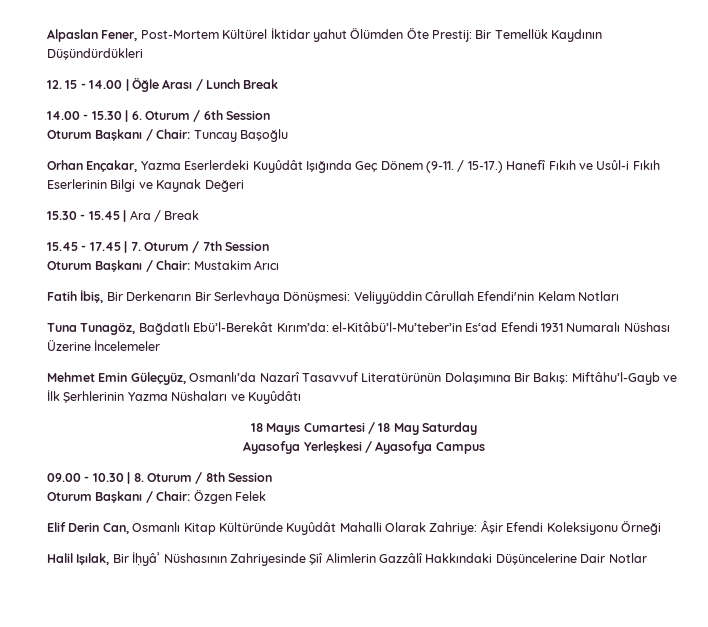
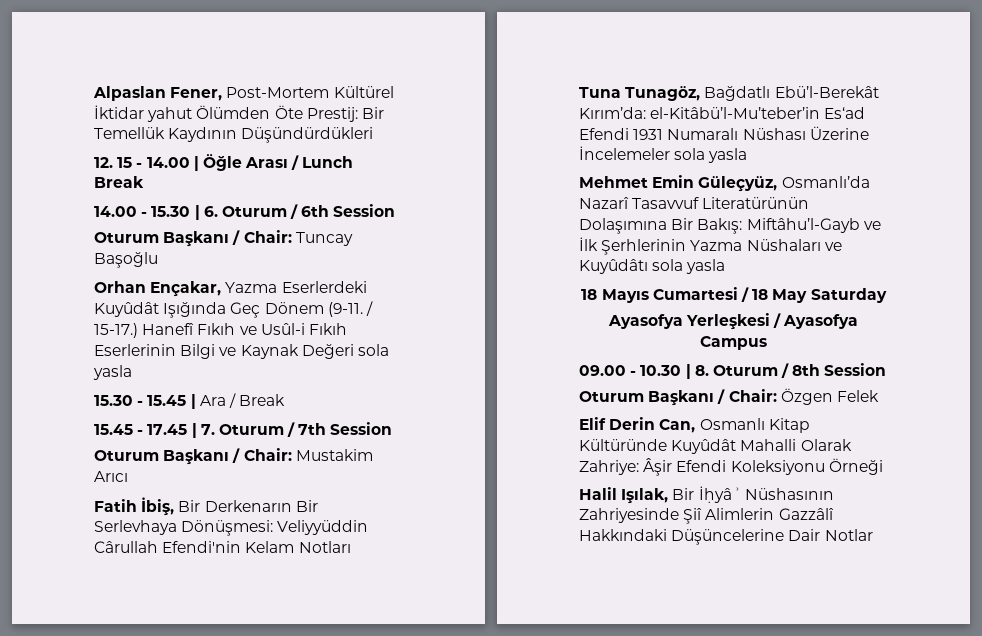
(244, 186) none -> [357,344,389,356] [93,365,132,380] sola yasla
(161, 345) none -> [674,148,748,163] sola yasla
(301, 397) none -> [652,259,726,274] sola yasla

